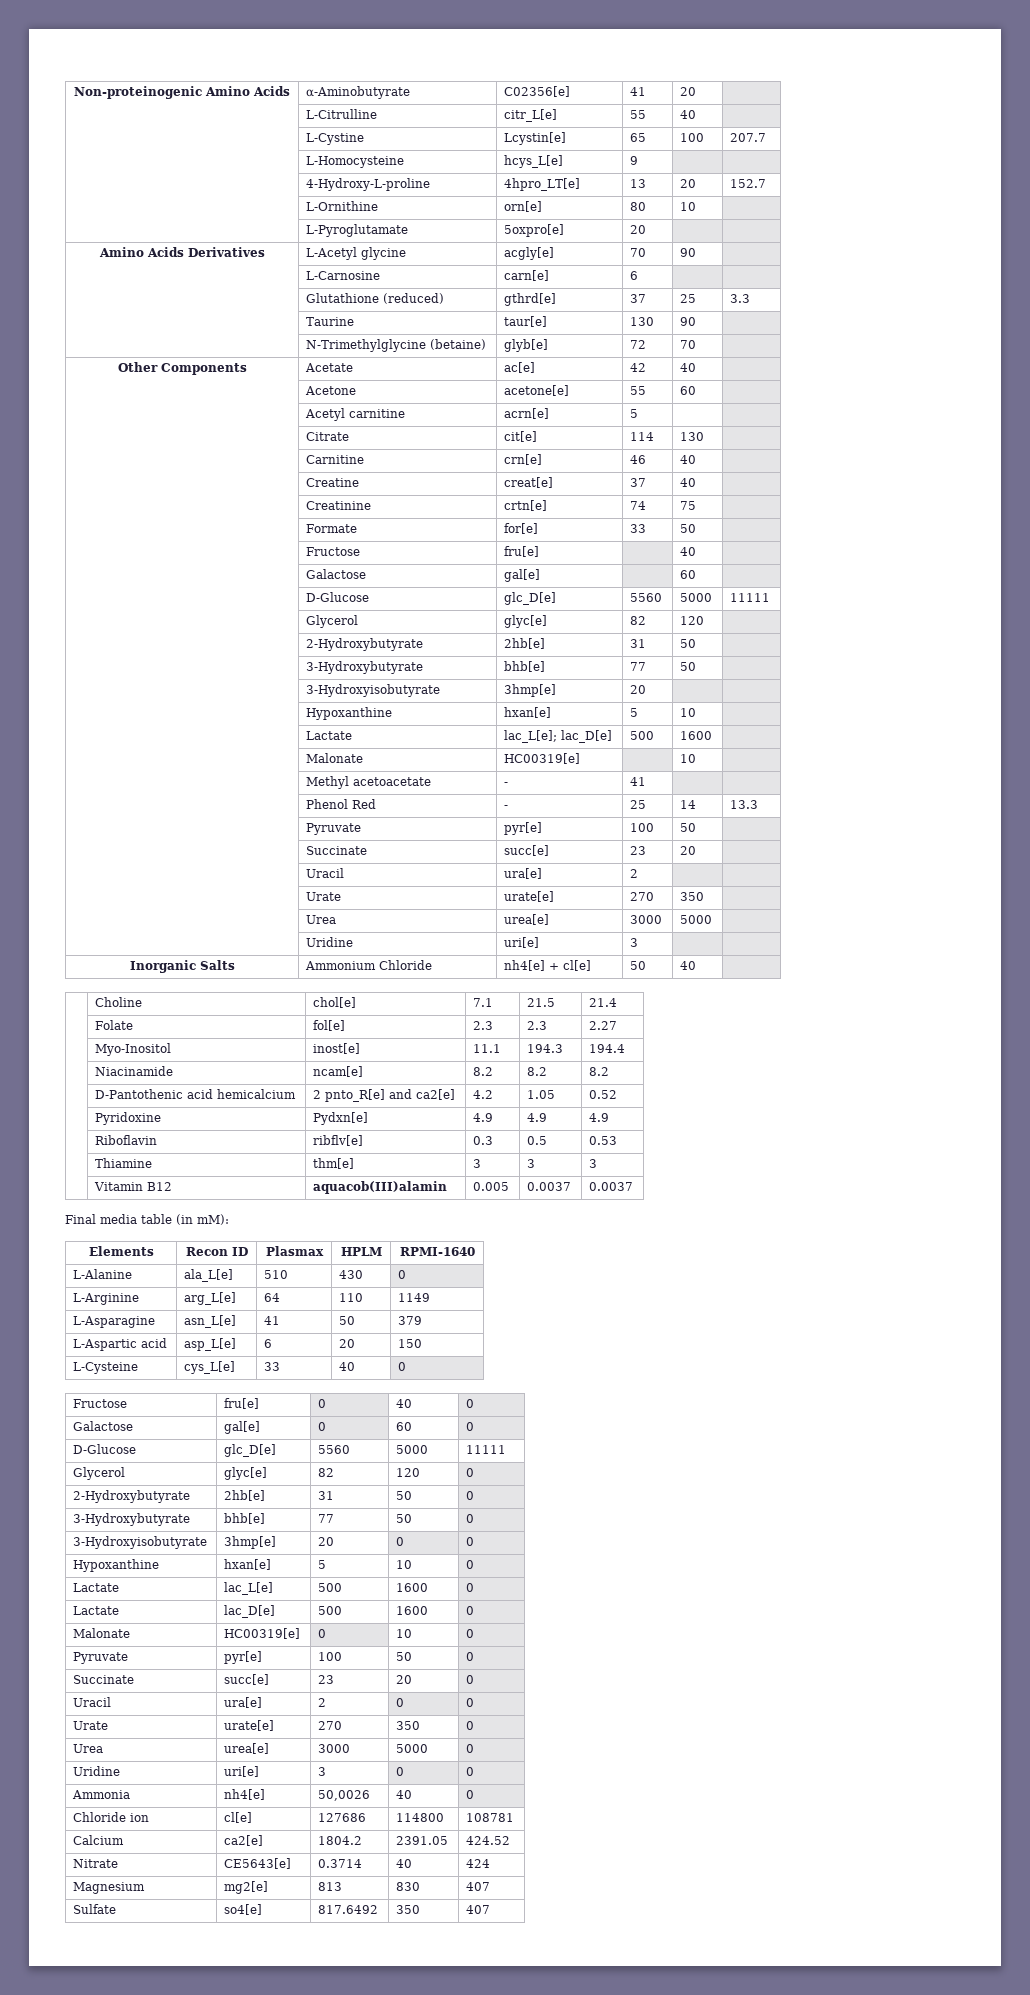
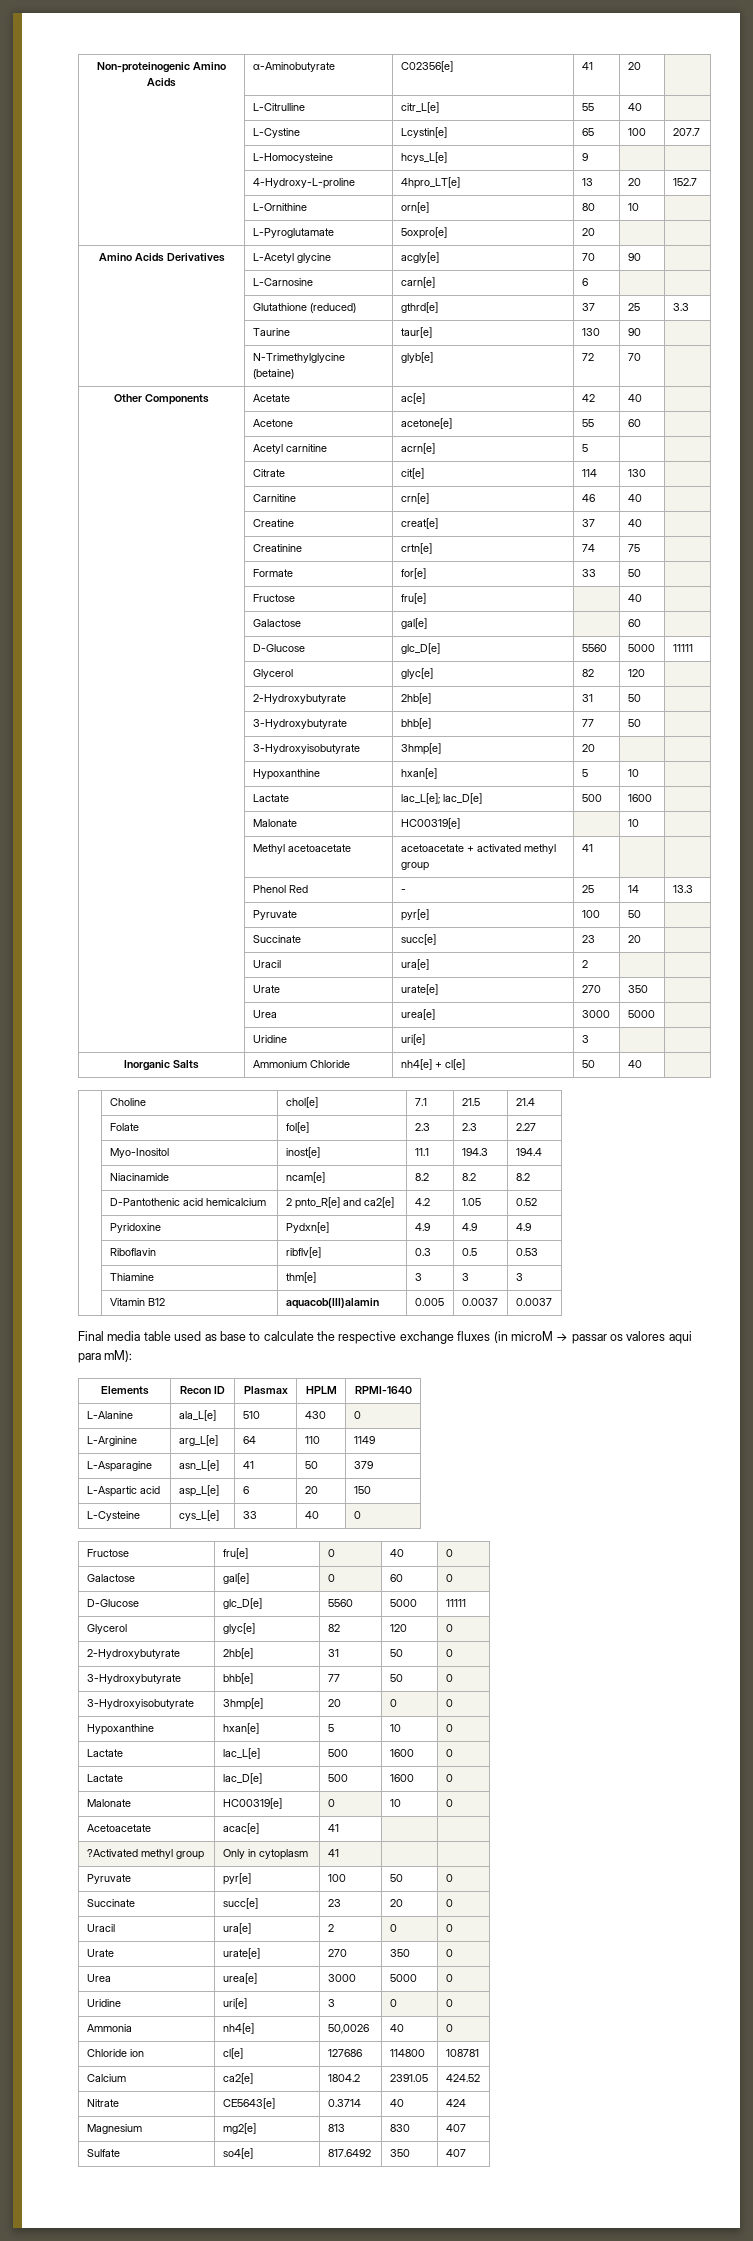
[504,782,509,786] - -> [400,844,556,854] [400,862,429,871] acetoacetate + activated methyl group
[176,1214,193,1225] (in -> [174,1331,692,1344] [78,1353,101,1363] used as base to calculate the respective exchange fluxes (in microM → passar os valores aqui para
(475, 1633) none -> [86,1824,151,1832] [222,1823,259,1834] [327,1824,339,1832] [86,1849,204,1860] [222,1849,308,1860] [327,1849,339,1857] // Acetoacetate | acac[e] | 41 | | // ?Activated methyl group | Only in cytoplasm | 41 | |

